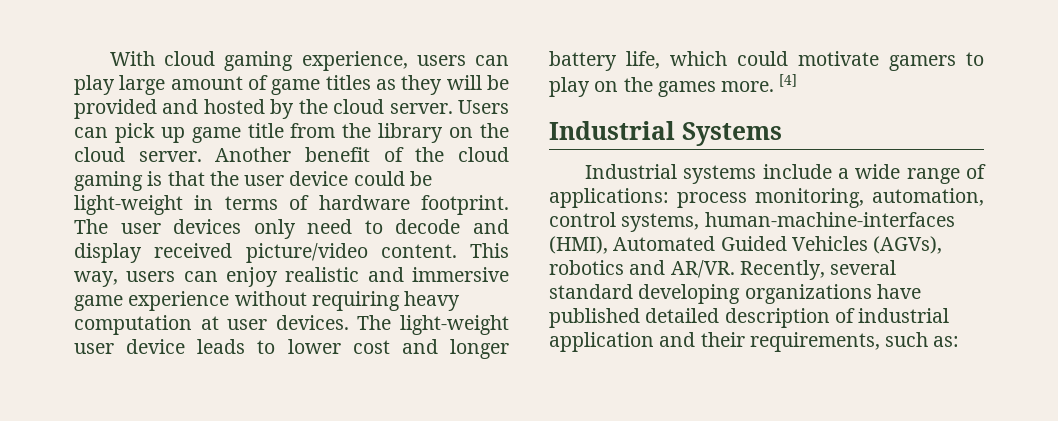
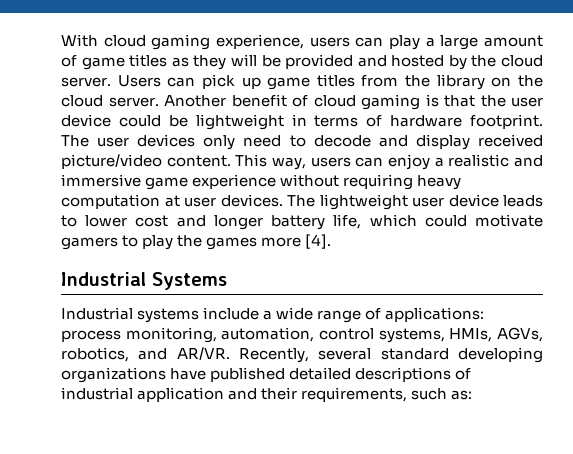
(115, 85) none -> [425,37,435,47] a
[247,123,284,138] title -> [316,74,355,87] titles
[415,147,445,162] the -> (308, 101) none
[74,195,183,215] light-weight -> [195,114,284,130] lightweight
(278, 277) none -> [434,157,444,167] a
[400,315,510,335] light-weight -> [319,194,408,210] lightweight
[594,81,619,92] on -> (174, 242) none
[721,74,798,92] more. [4] -> [261,234,332,249] more [4].
[704,212,955,227] [549,236,943,254] [549,260,624,275] human-machine-interfaces (HMI), Automated Guided Vehicles (AGVs), robotics -> [449,327,544,342] [61,347,129,362] HMIs, AGVs, robotics,
[724,308,830,328] description -> [355,367,452,382] descriptions

